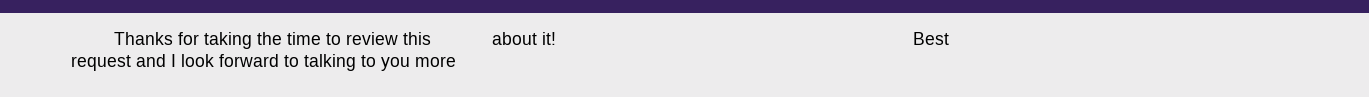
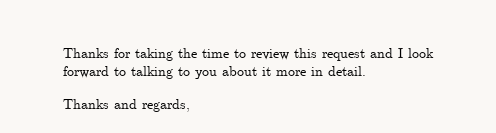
[415,56,456,67] [492,32,556,45] [913,32,949,45] more about it! // Best -> [222,66,366,76] [63,99,190,112] about it more in detail. // Thanks and regards,

